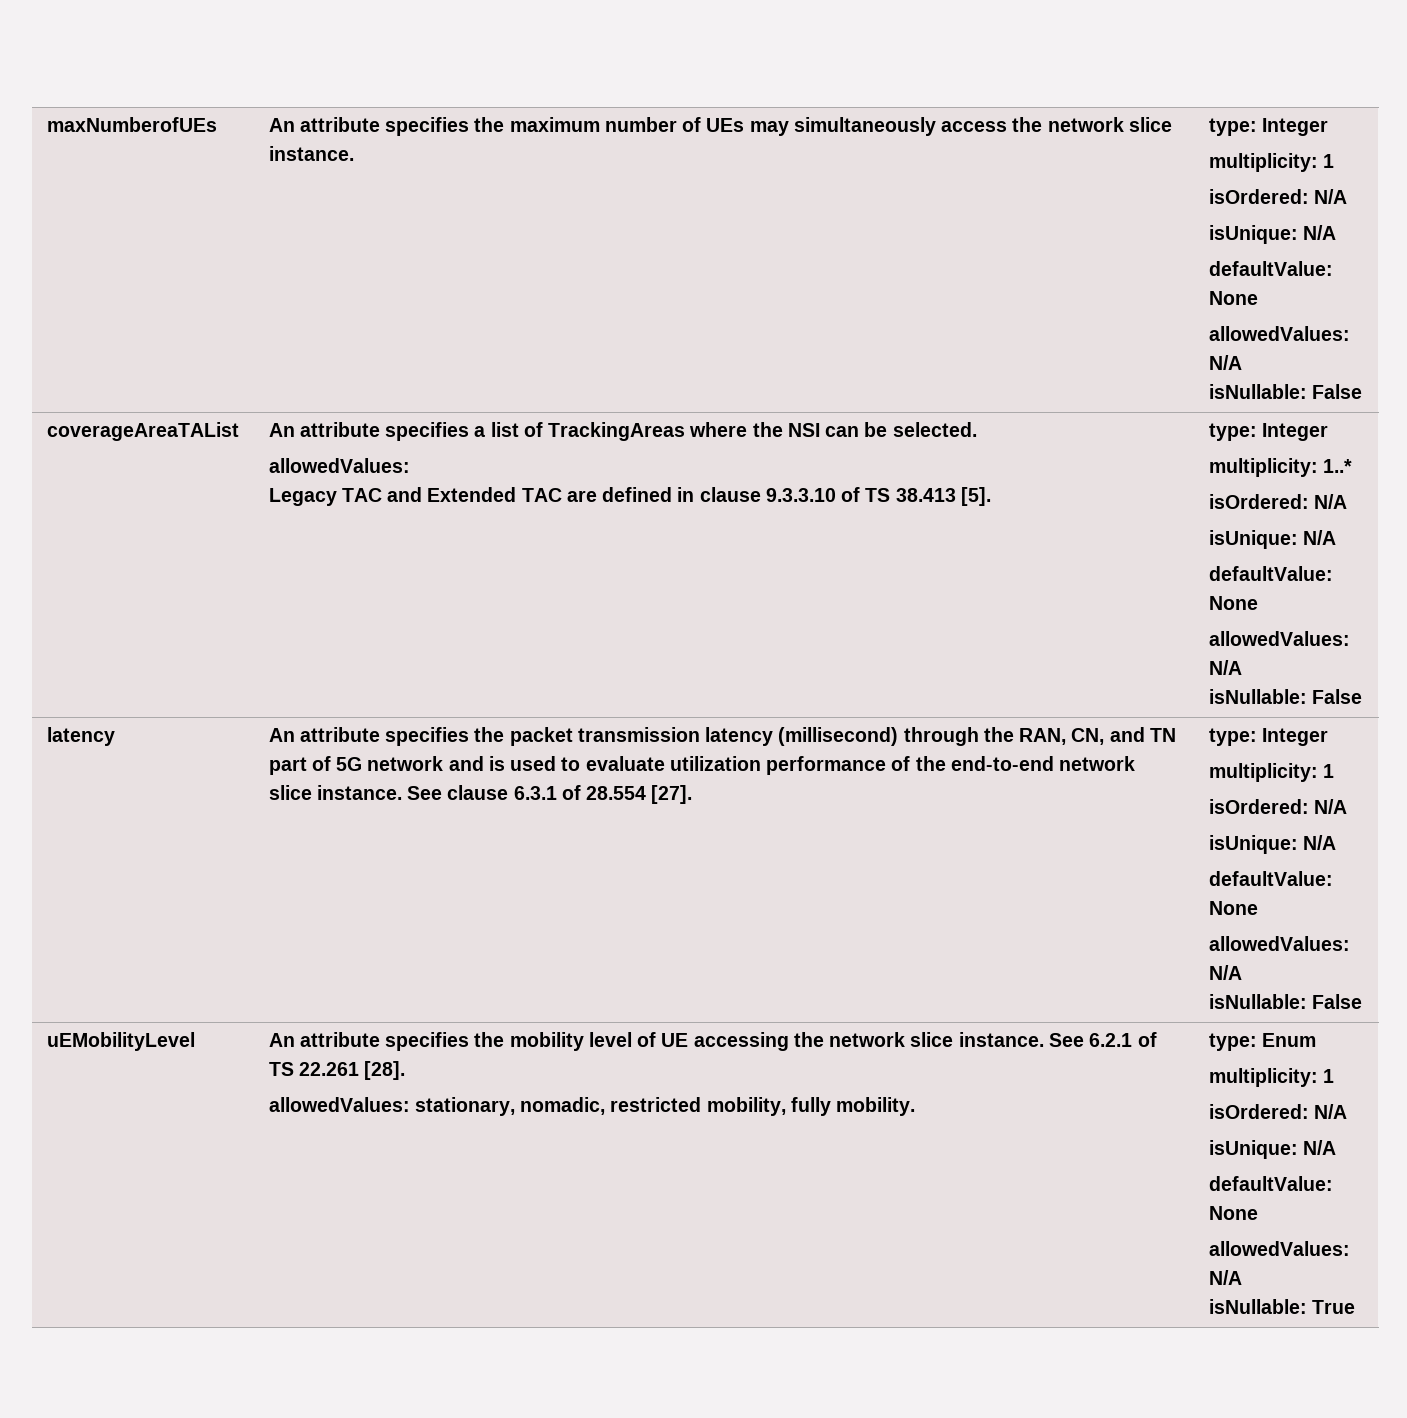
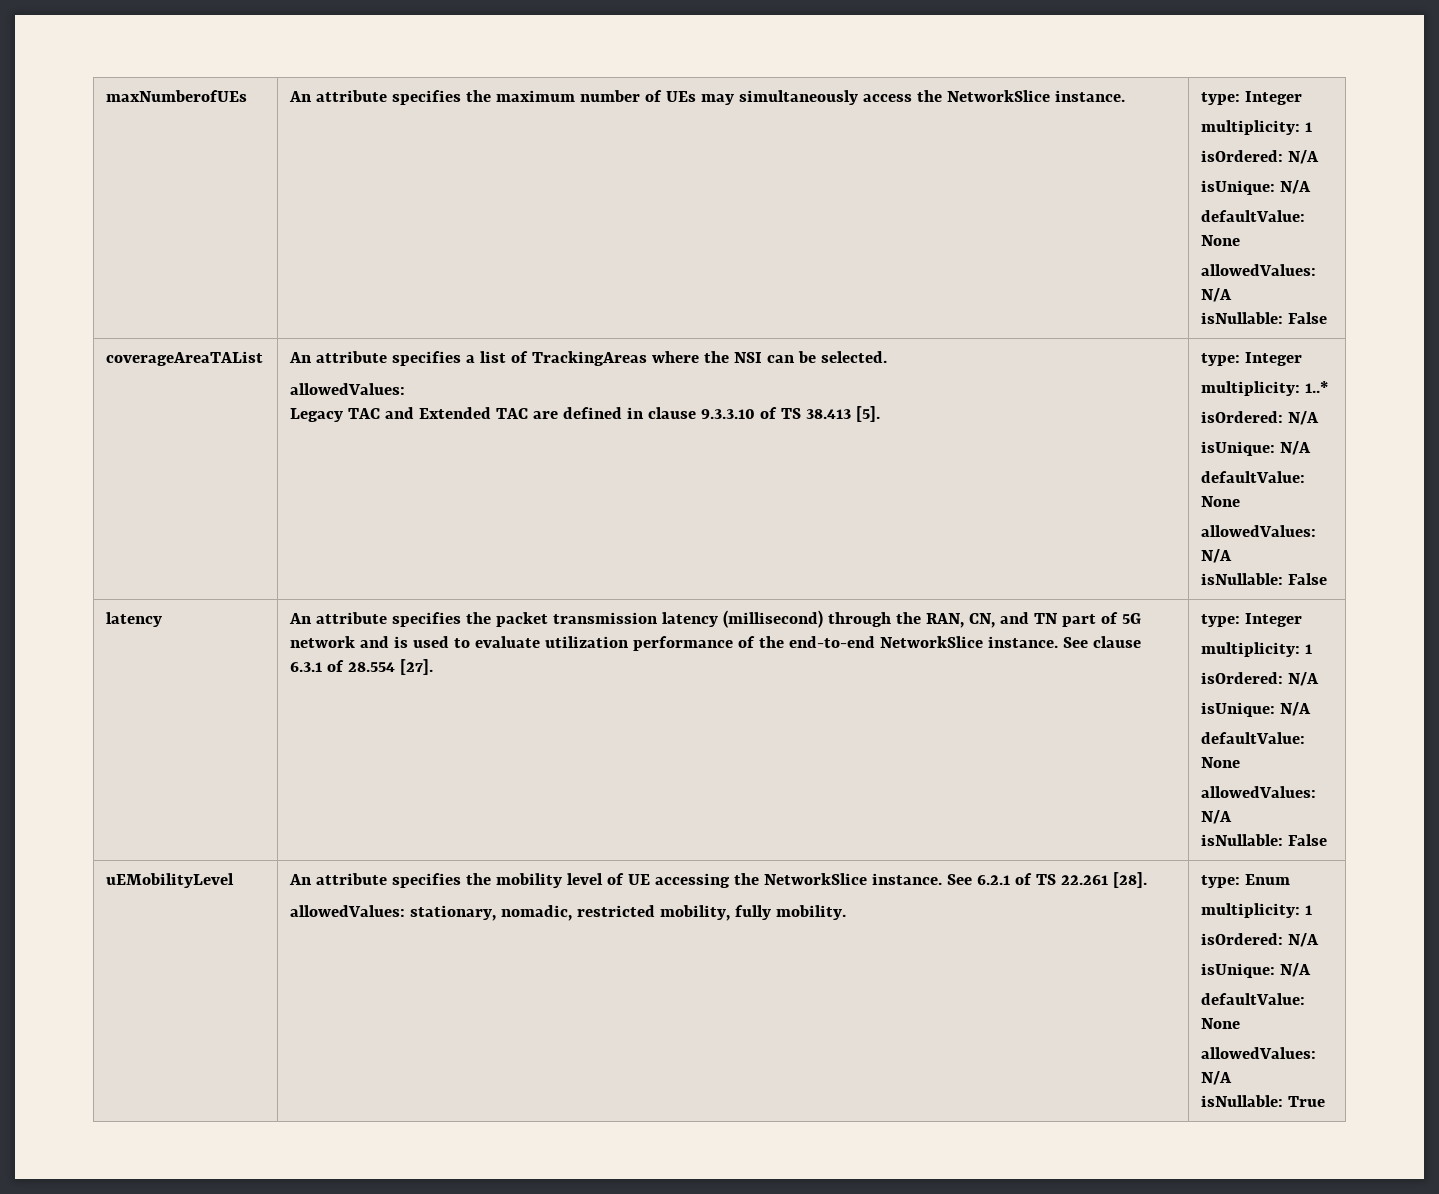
[1047,117,1172,132] network slice -> [946,90,1050,102] NetworkSlice
[1059,756,1136,771] [268,785,312,800] network slice -> [879,636,983,648] NetworkSlice
[829,1032,954,1047] network slice -> [763,873,867,885] NetworkSlice

